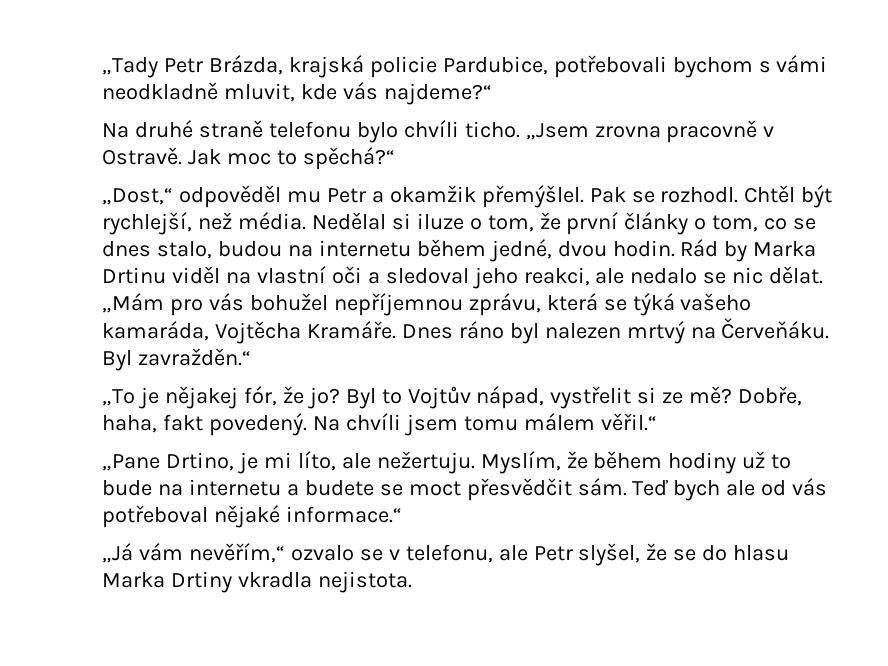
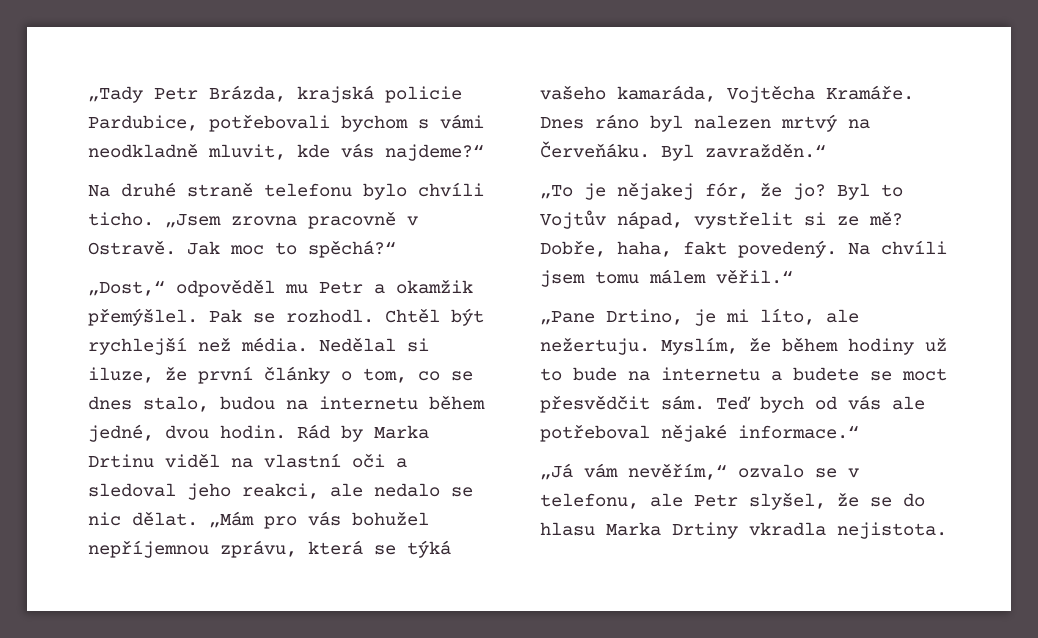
[102,212,192,235] rychlejší, -> [88,337,187,355] rychlejší
[416,213,534,232] iluze o tom, -> [88,367,154,383] iluze,
[726,480,756,496] ale -> (804, 404) none
(828, 487) none -> [892,396,925,410] ale

